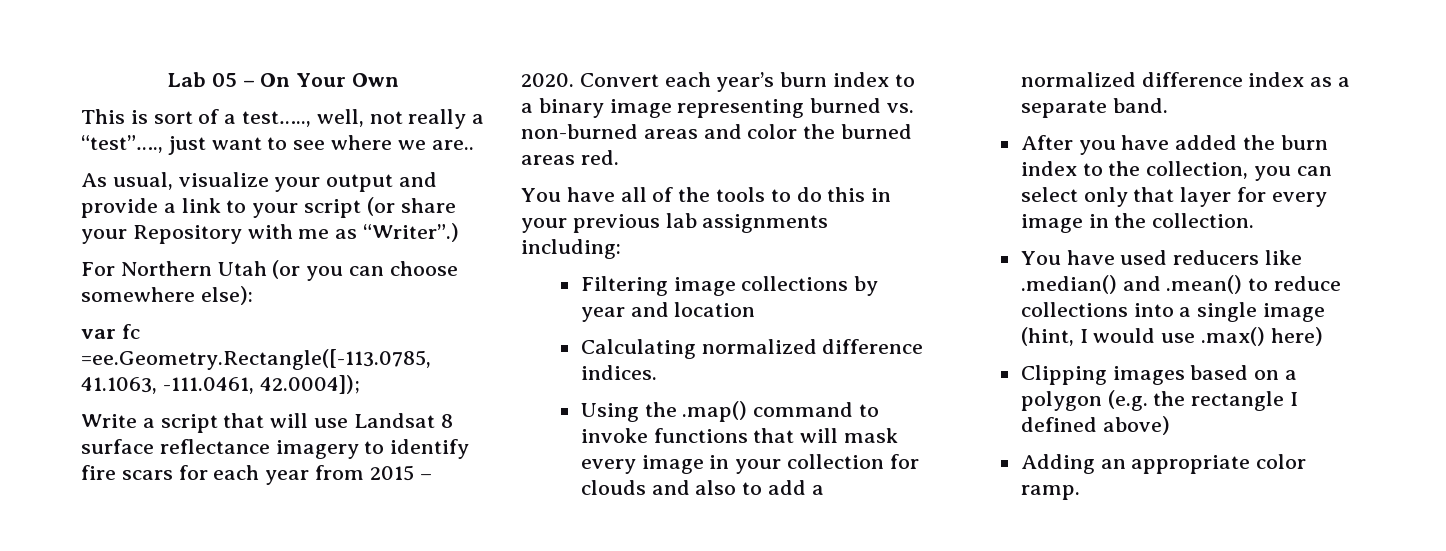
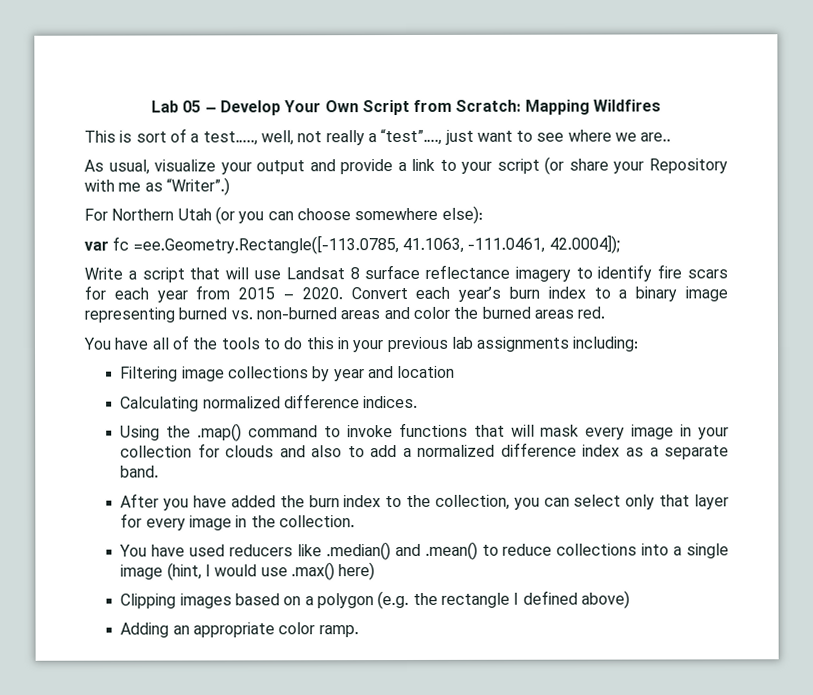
[260,73,291,87] On -> [219,100,281,116] Develop
(400, 80) none -> [361,99,662,116] Script from Scratch: Mapping Wildfires

